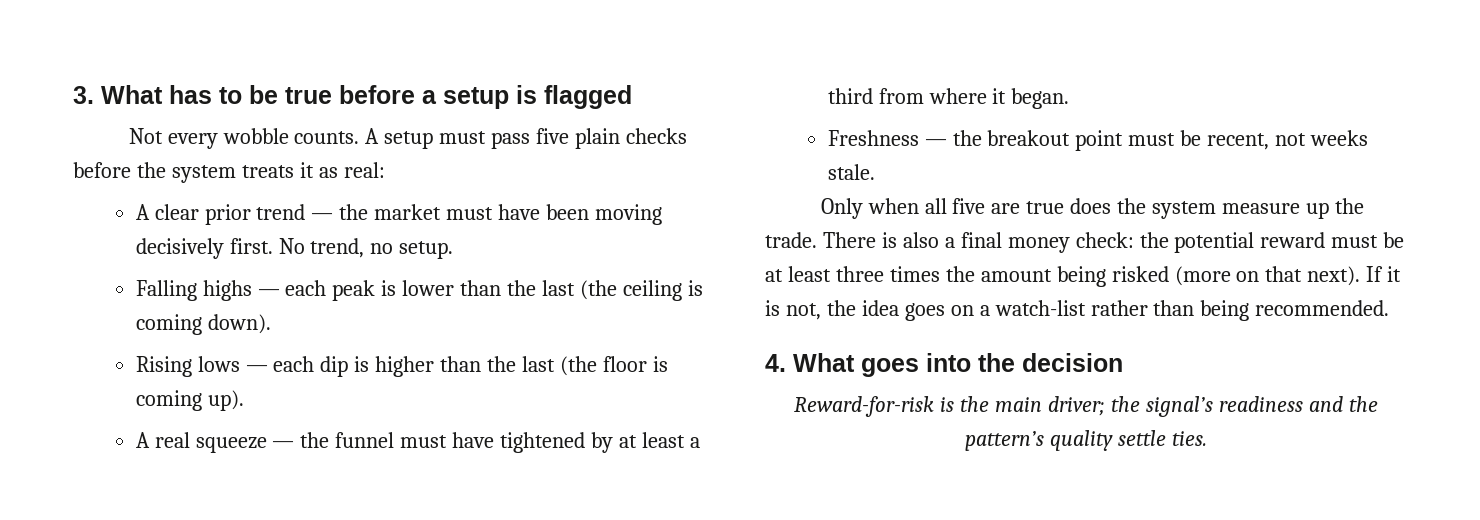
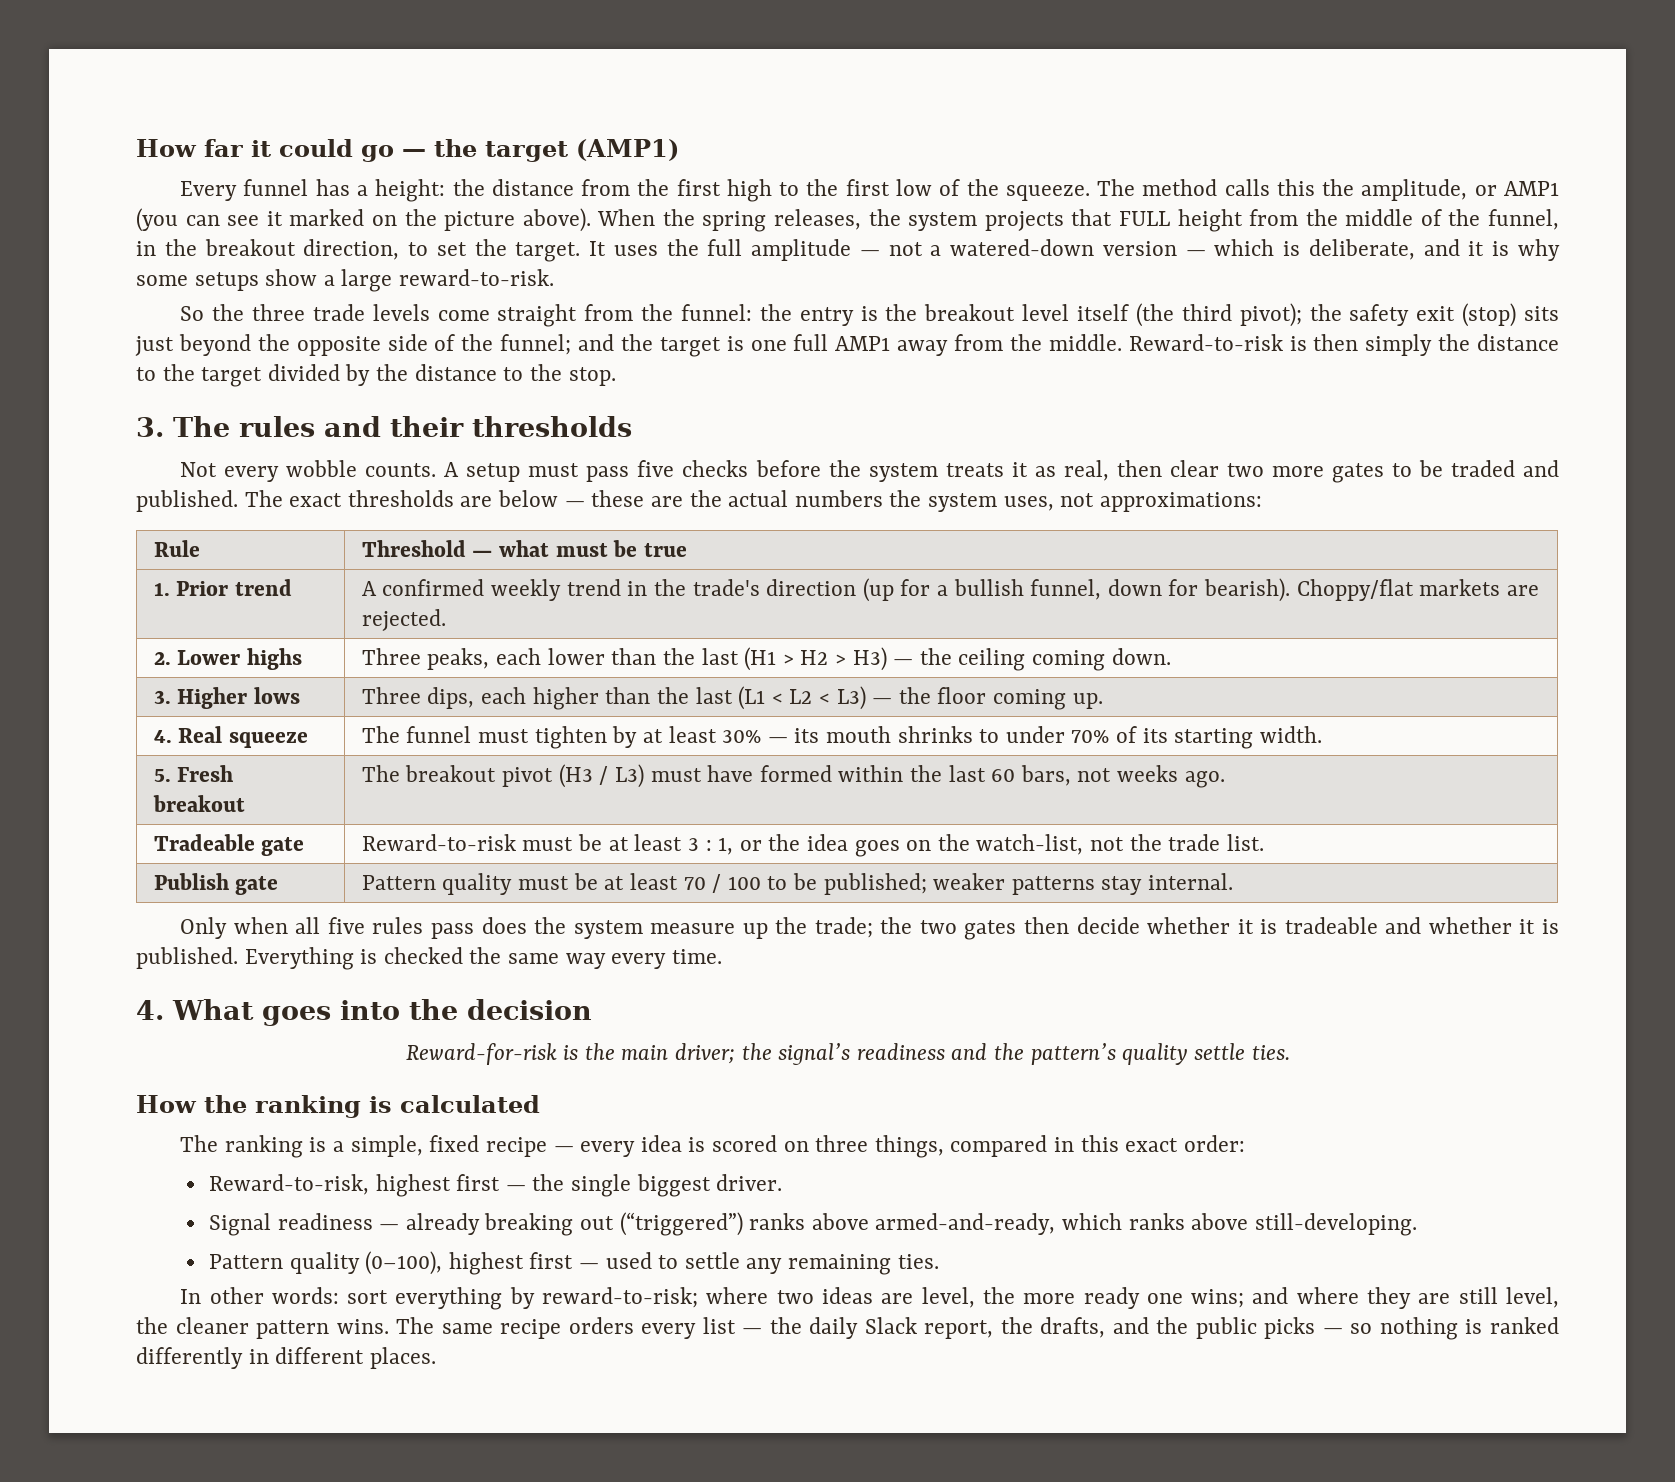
[73,85,632,109] 3. What has to be true before a setup is flagged -> [136,139,679,162] [180,179,1559,202] [136,208,1559,232] [136,239,1560,262] [136,269,555,292] [180,303,1559,327] [135,334,1559,357] [136,364,616,387] [136,416,632,437] How far it could go — the target (AMP1) // Every funnel has a height: the distance from the first high to the first low of the squeeze. The method calls this the amplitude, or AMP1 (you can see it marked on the picture above). When the spring releases, the system projects that FULL height from the middle of the funnel, in the breakout direction, to set the target. It uses the full amplitude — not a watered-down version — which is deliberate, and it is why some setups show a large reward-to-risk. // So the three trade levels come straight from the funnel: the entry is the breakout level itself (the third pivot); the safety exit (stop) sits just beyond the opposite side of the funnel; and the target is one full AMP1 away from the middle. Reward-to-risk is then simply the distance to the target divided by the distance to the stop. // 3. The rules and their thresholds
[575,128,621,149] plain -> (675, 468) none
[343,162,385,178] [135,204,663,225] [135,238,454,259] [135,280,703,301] [135,314,271,335] [135,356,668,377] [135,390,244,411] [135,432,700,453] [827,88,1070,109] [827,130,1369,151] [827,164,875,180] real: // A clear prior trend — the market must have been moving decisively first. No trend, no setup. // Falling highs — each peak is lower than the last (the ceiling is coming down). // Rising lows — each dip is higher than the last (the floor is coming up). // A real squeeze — the funnel must have tightened by at least a third from where it began. // Freshness — the breakout point must be recent, not weeks stale. -> [1063,460,1560,483] [136,490,1262,512] [153,540,200,557] [361,540,687,557] [153,579,293,596] [361,578,1539,602] [361,609,446,631] [153,648,303,670] [361,647,1171,671] [153,687,301,709] [361,686,1103,710] [153,726,309,748] [361,726,1322,749] [153,765,234,782] [152,795,245,812] [361,764,1225,788] [153,834,305,856] [361,834,1264,857] [153,873,279,895] [361,873,1234,895] real, then clear two more gates to be traded and published. The exact thresholds are below — these are the actual numbers the system uses, not approximations: // Rule | Threshold — what must be true // 1. Prior trend | A confirmed weekly trend in the trade's direction (up for a bullish funnel, down for bearish). Choppy/flat markets are rejected. // 2. Lower highs | Three peaks, each lower than the last (H1 > H2 > H3) — the ceiling coming down. // 3. Higher lows | Three dips, each higher than the last (L1 < L2 < L3) — the floor coming up. // 4. Real squeeze | The funnel must tighten by at least 30% — its mouth shrinks to under 70% of its starting width. // 5. Fresh breakout | The breakout pivot (H3 / L3) must have formed within the last 60 bars, not weeks ago. // Tradeable gate | Reward-to-risk must be at least 3 : 1, or the idea goes on the watch-list, not the trade list. // Publish gate | Pattern quality must be at least 70 / 100 to be published; weaker patterns stay internal.
[991,201,1065,214] are true -> [372,917,474,939] rules pass
[765,232,1405,253] [765,266,1402,287] [765,300,1390,321] trade. There is also a final money check: the potential reward must be at least three times the amount being risked (more on that next). If it is not, the idea goes on a watch-list rather than being recommended. -> [814,917,1560,940] [136,947,722,970] trade; the two gates then decide whether it is tradeable and whether it is published. Everything is checked the same way every time.
(1207, 438) none -> [136,1095,540,1118] [180,1135,1245,1158] [208,1174,783,1197] [208,1212,1417,1236] [208,1251,939,1275] [180,1287,1559,1310] [136,1317,1559,1340] [136,1347,436,1369] // How the ranking is calculated // The ranking is a simple, fixed recipe — every idea is scored on three things, compared in this exact order: // Reward-to-risk, highest first — the single biggest driver. // Signal readiness — already breaking out (“triggered”) ranks above armed-and-ready, which ranks above still-developing. // Pattern quality (0–100), highest first — used to settle any remaining ties. // In other words: sort everything by reward-to-risk; where two ideas are level, the more ready one wins; and where they are still level, the cleaner pattern wins. The same recipe orders every list — the daily Slack report, the drafts, and the public picks — so nothing is ranked differently in different places.

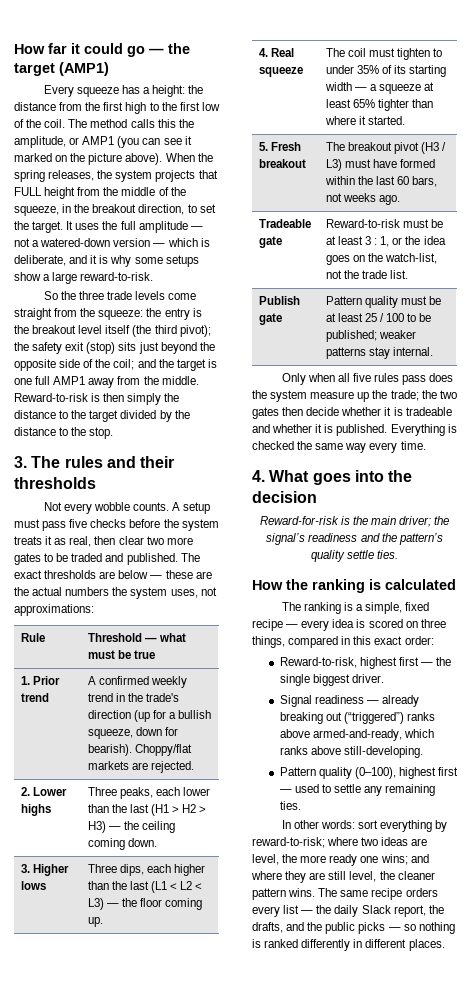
[243,179,309,196] funnel -> [76,87,119,97] squeeze
[1005,185,1090,201] squeeze. -> [44,119,66,128] coil.
[1487,209,1559,230] funnel, -> [14,206,59,216] squeeze,
[680,304,752,321] funnel: -> [98,310,144,320] squeeze:
[500,334,572,355] funnel; -> [113,359,135,370] coil;
[1030,579,1102,600] funnel, -> [87,729,133,739] squeeze,
[406,726,472,743] funnel -> [347,48,366,57] coil
[612,726,973,748] by at least 30% — its mouth shrinks -> (431, 54) none
[1071,730,1110,743] 70% -> [356,65,379,74] 35%
[1259,726,1322,743] width. -> [324,82,435,94] [325,99,434,111] [324,116,406,125] width — a squeeze at least 65% tighter than where it started.
[683,877,706,890] 70 -> [365,313,378,322] 25

